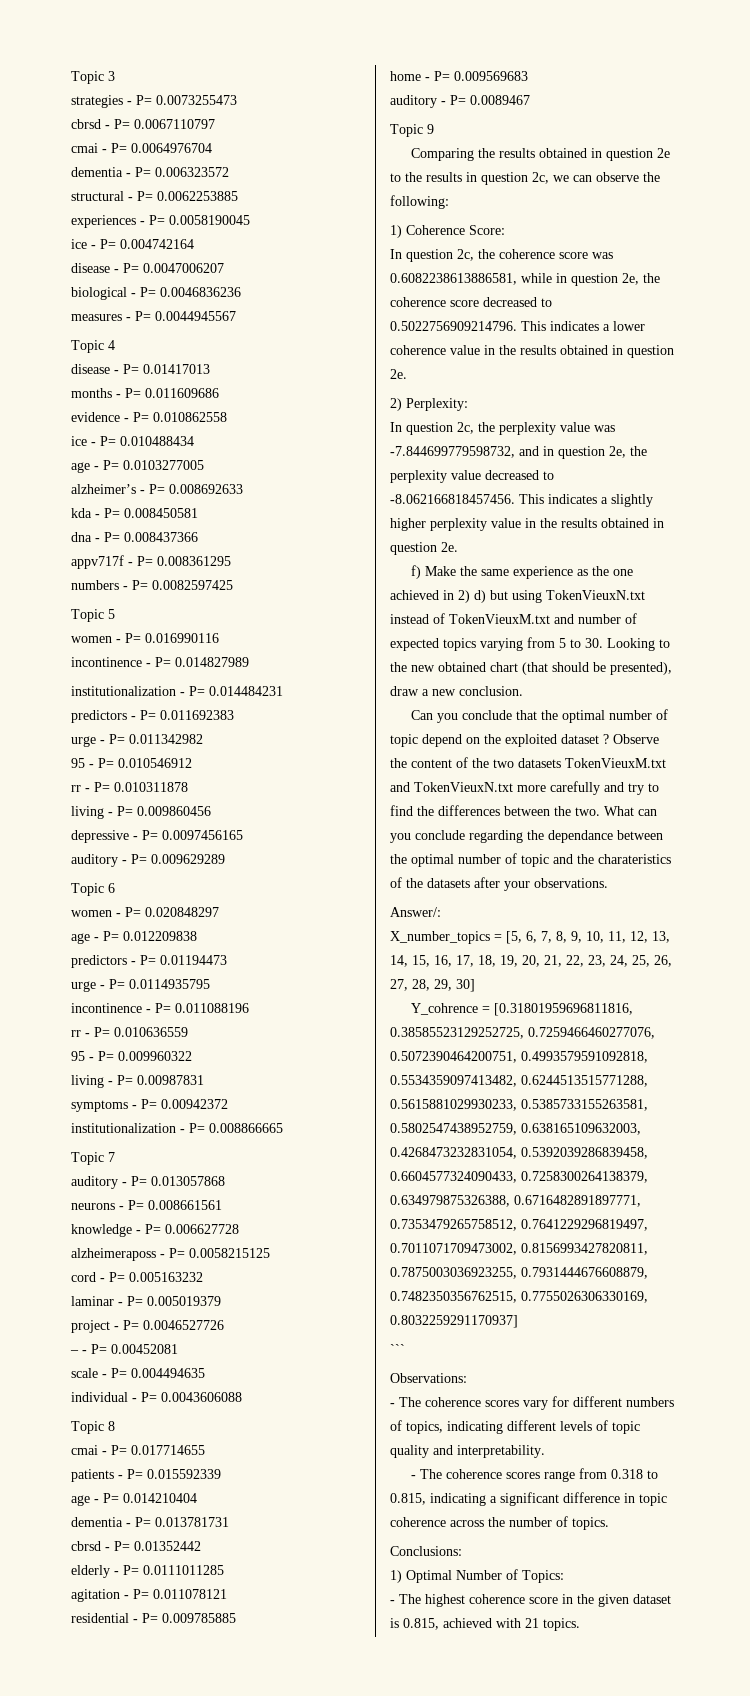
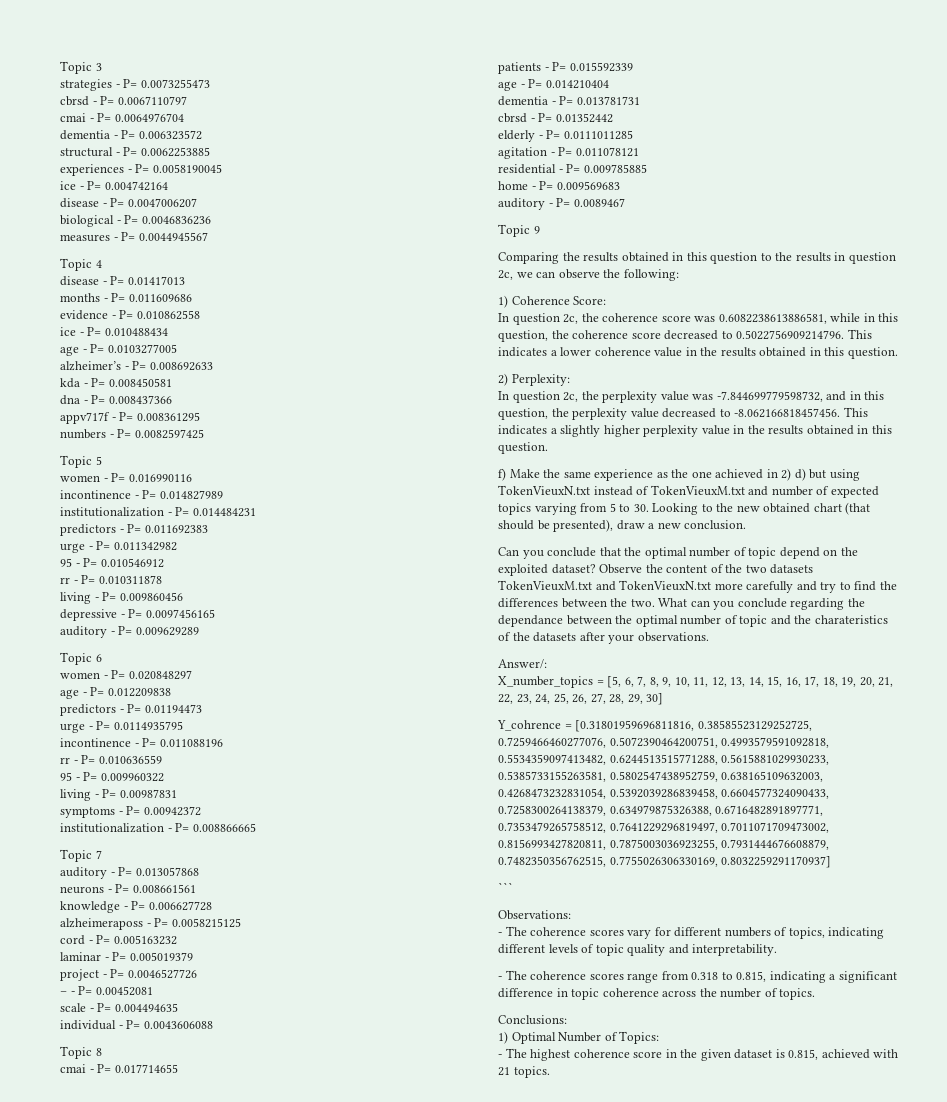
[605,148,670,161] question 2e -> [686,252,758,264] this question
[571,273,639,286] question 2e, -> [878,313,899,322] [498,330,548,342] this question,
[627,345,674,358] [390,369,407,379] question 2e. -> [824,347,898,359] this question.
[558,446,626,459] question 2e, -> [864,391,885,400] [498,408,548,420] this question,
[390,542,458,555] question 2e. -> [871,425,892,434] [498,442,548,454] this question.
[561,734,609,744] dataset ? -> [551,564,596,574] dataset?

